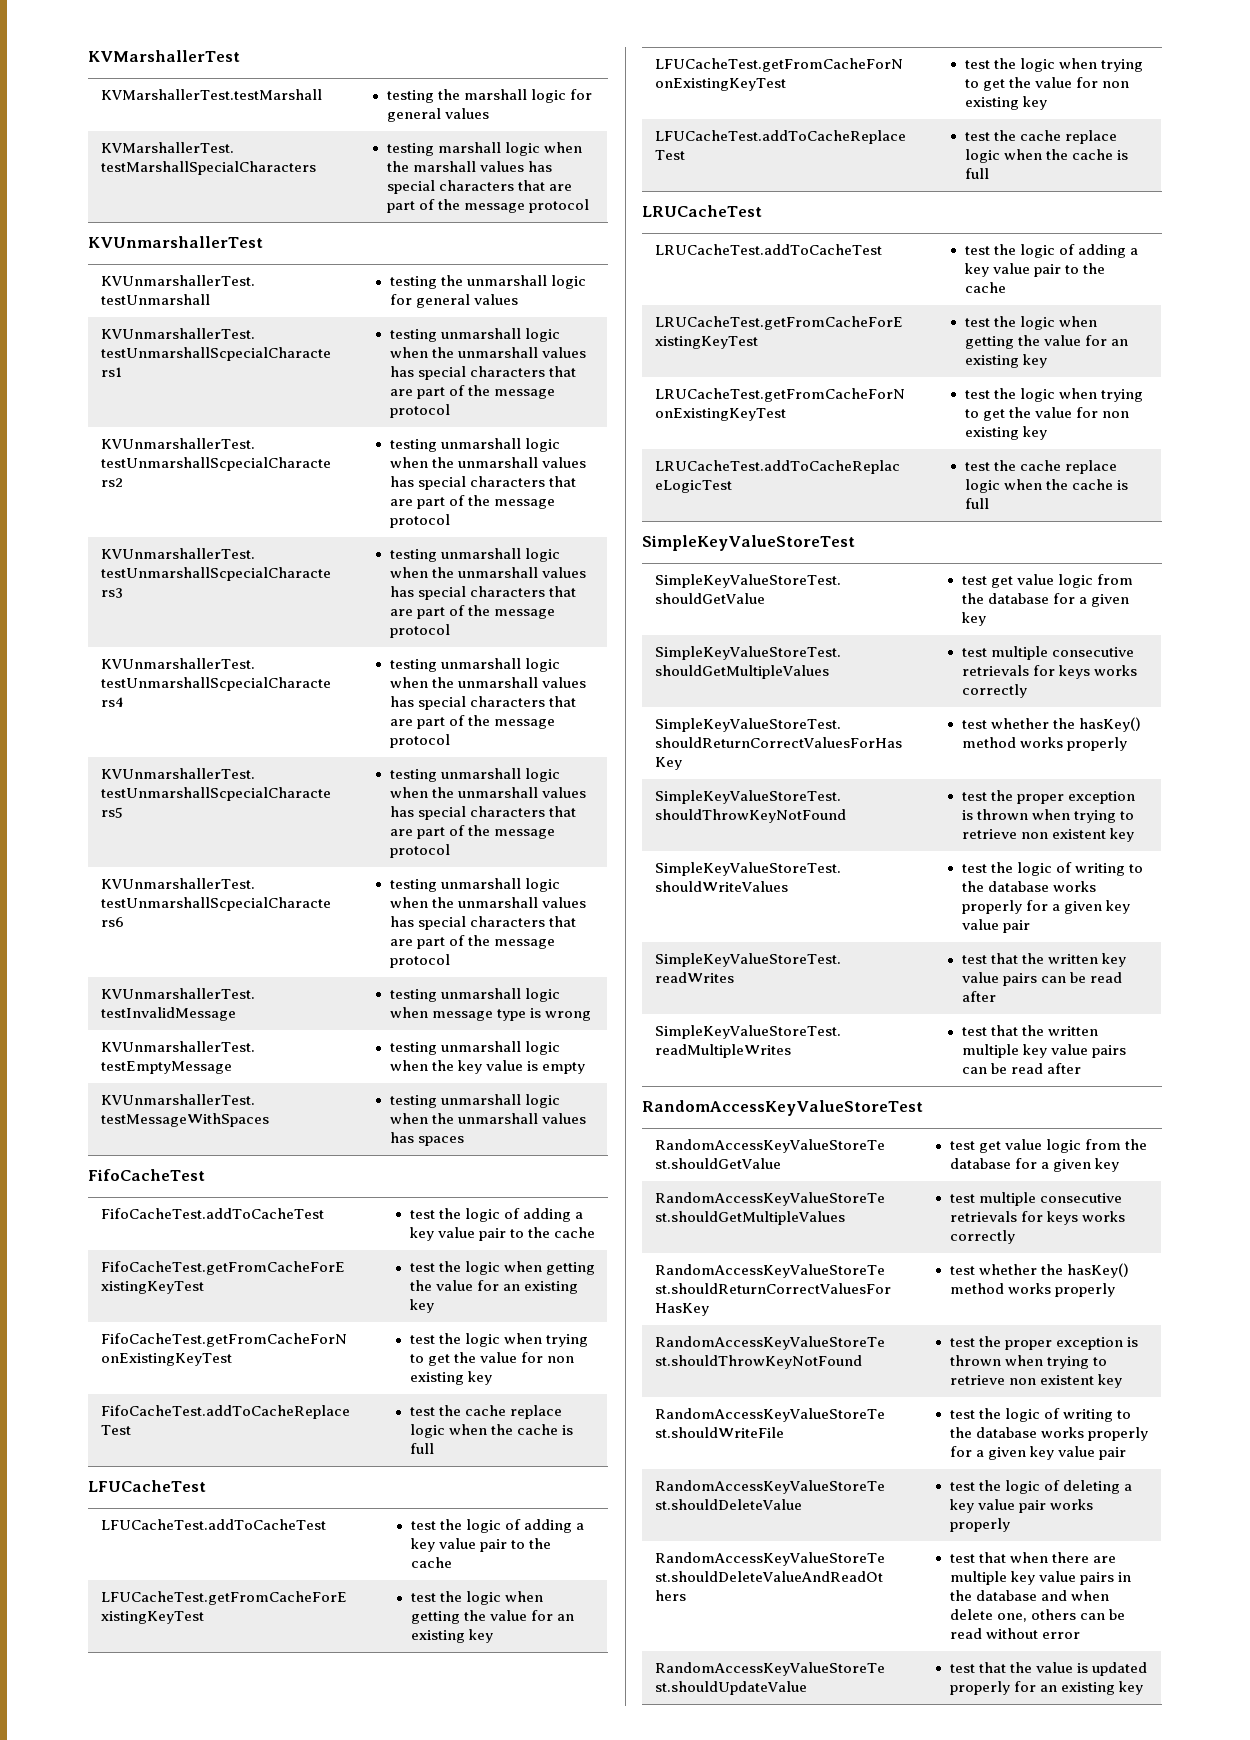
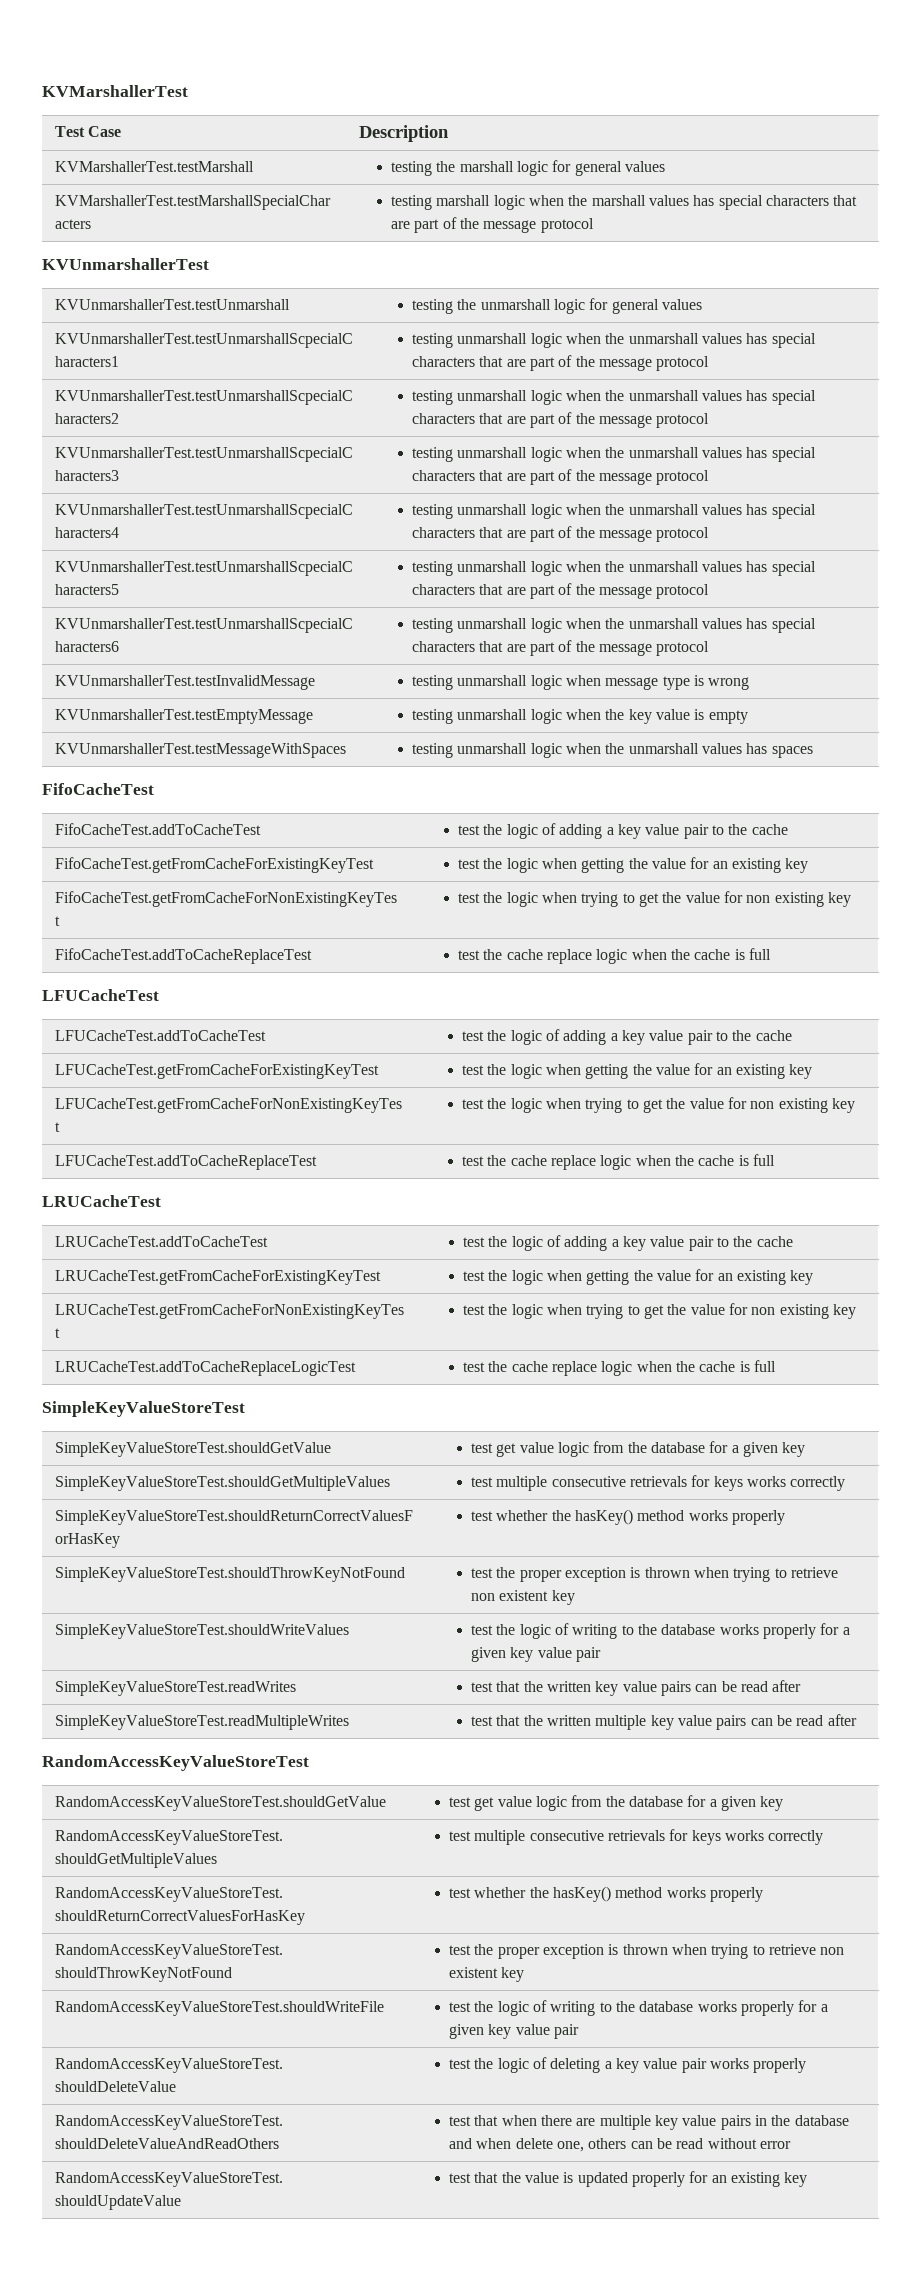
(240, 56) none -> [55,126,122,137] [359,125,450,142] // Test Case | Description

